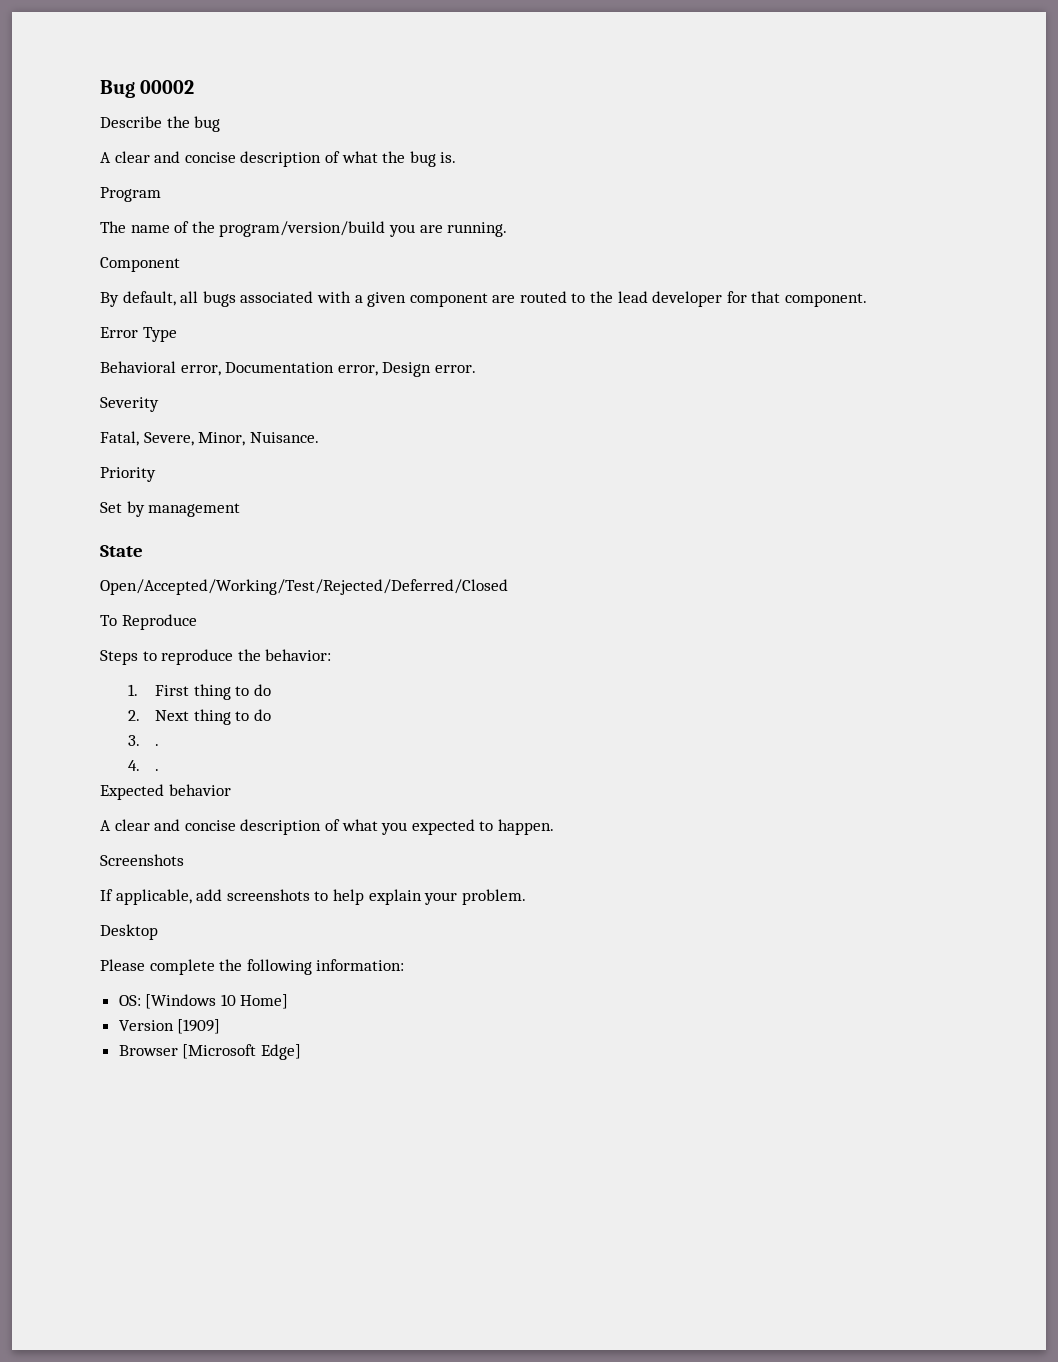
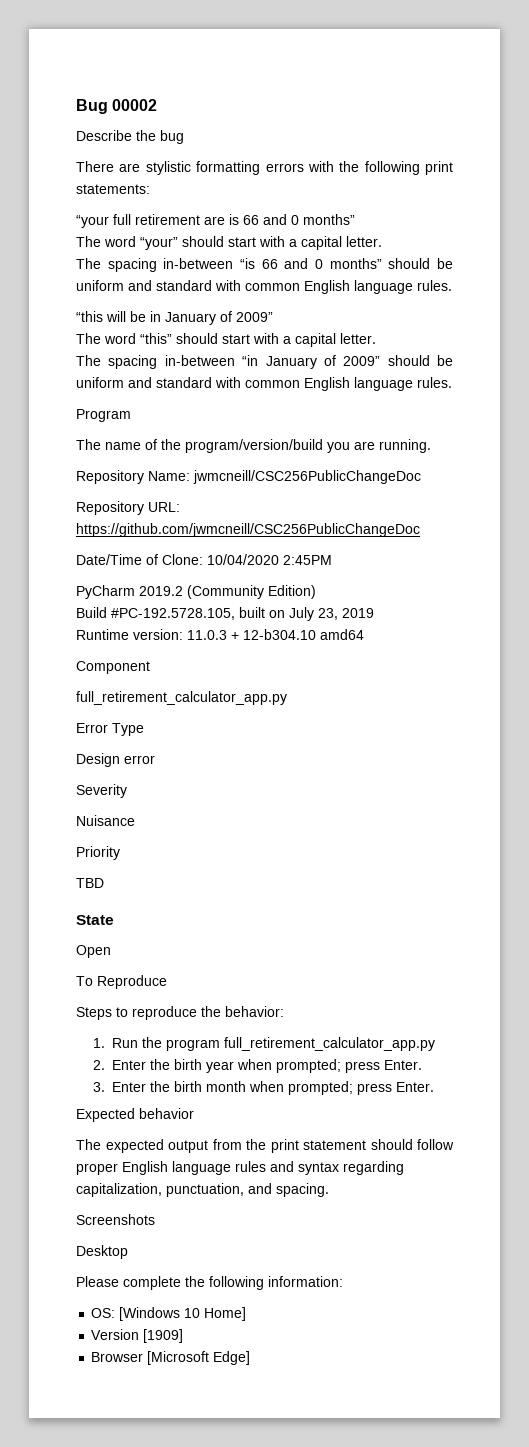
[100,151,457,167] A clear and concise description of what the bug is. -> [76,161,453,175] [76,184,150,194] [76,214,355,228] [76,236,382,250] [76,258,453,272] [76,280,452,294] [76,311,273,325] [76,333,376,347] [76,355,453,369] [76,377,452,391] There are stylistic formatting errors with the following print statements: // “your full retirement are is 66 and 0 months” // The word “your” should start with a capital letter. // The spacing in-between “is 66 and 0 months” should be uniform and standard with common English language rules. // “this will be in January of 2009” // The word “this” should start with a capital letter. // The spacing in-between “in January of 2009” should be uniform and standard with common English language rules.
[100,257,180,272] [100,291,868,307] [100,327,177,342] [100,361,476,377] [100,397,159,412] [100,431,319,446] [100,467,156,482] [100,501,241,517] Component // By default, all bugs associated with a given component are routed to the lead developer for that component. // Error Type // Behavioral error, Documentation error, Design error. // Severity // Fatal, Severe, Minor, Nuisance. // Priority // Set by management -> [76,470,421,484] [76,501,180,515] [76,523,420,537] [76,554,332,565] [76,585,316,599] [76,607,374,621] [76,629,364,640] [76,661,150,674] [76,691,287,705] [76,723,144,736] [76,753,155,767] [76,784,127,798] [76,815,135,826] [76,846,120,860] [76,878,104,888] Repository Name: jwmcneill/CSC256PublicChangeDoc // Repository URL: https://github.com/jwmcneill/CSC256PublicChangeDoc // Date/Time of Clone: 10/04/2020 2:45PM // PyCharm 2019.2 (Community Edition) // Build #PC-192.5728.105, built on July 23, 2019 // Runtime version: 11.0.3 + 12-b304.10 amd64 // Component // full_retirement_calculator_app.py // Error Type // Design error // Severity // Nuisance // Priority // TBD
[100,579,508,595] Open/Accepted/Working/Test/Rejected/Deferred/Closed -> [76,945,111,958] Open
[154,684,271,700] [127,709,271,725] [127,735,159,746] [127,760,159,771] [100,784,231,800] [100,819,554,835] [100,854,184,866] [100,889,526,905] First thing to do // 2. Next thing to do // 3. . // 4. . // Expected behavior // A clear and concise description of what you expected to happen. // Screenshots // If applicable, add screenshots to help explain your problem. -> [111,1037,435,1051] [92,1059,422,1073] [92,1081,434,1095] [76,1108,194,1122] [76,1139,454,1153] [76,1161,404,1175] [76,1183,329,1197] [76,1214,155,1225] Run the program full_retirement_calculator_app.py // 2. Enter the birth year when prompted; press Enter. // 3. Enter the birth month when prompted; press Enter. // Expected behavior // The expected output from the print statement should follow proper English language rules and syntax regarding capitalization, punctuation, and spacing. // Screenshots

